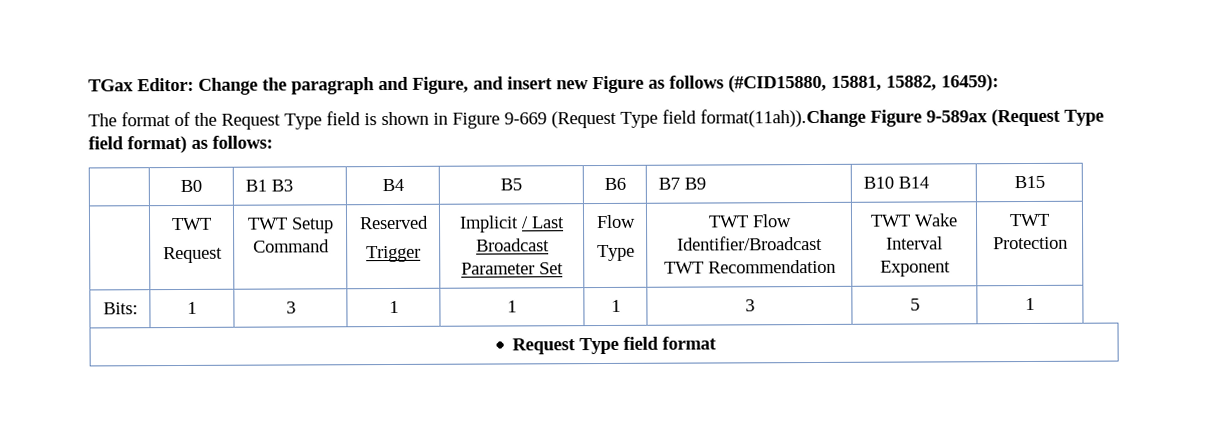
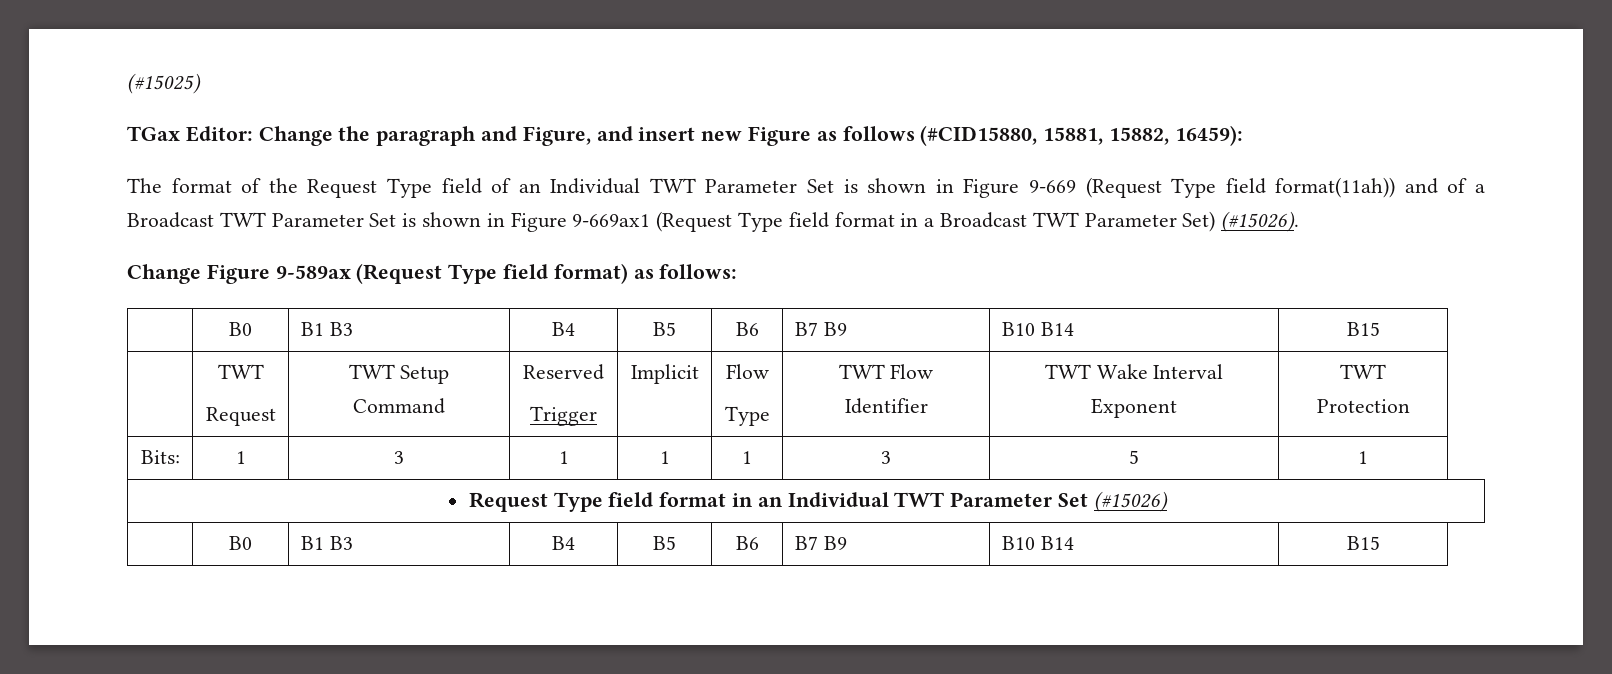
(88, 85) none -> [127,73,201,94] (#15025) //
(361, 118) none -> [491,178,835,194] of an Individual TWT Parameter Set
[700,108,866,128] format(11ah)).Change -> [1275,177,1485,198] [127,211,1300,232] [127,264,201,284] format(11ah)) and of a Broadcast TWT Parameter Set is shown in Figure 9-669ax1 (Request Type field format in a Broadcast TWT Parameter Set) (#15026). // Change
[521,216,565,229] [475,238,550,252] [461,262,564,275] / Last Broadcast Parameter Set -> (699, 374) none
[677,235,823,251] [663,259,836,274] Identifier/Broadcast TWT Recommendation -> [844,398,928,414] Identifier
(718, 343) none -> [732,491,1168,512] [229,536,252,550] [300,536,353,550] [552,536,575,550] [653,536,676,550] [735,536,759,550] [794,536,847,550] [1001,536,1074,550] [1346,536,1380,550] in an Individual TWT Parameter Set (#15026) // | B0 | B1 B3 | B4 | B5 | B6 | B7 B9 | B10 B14 | B15

